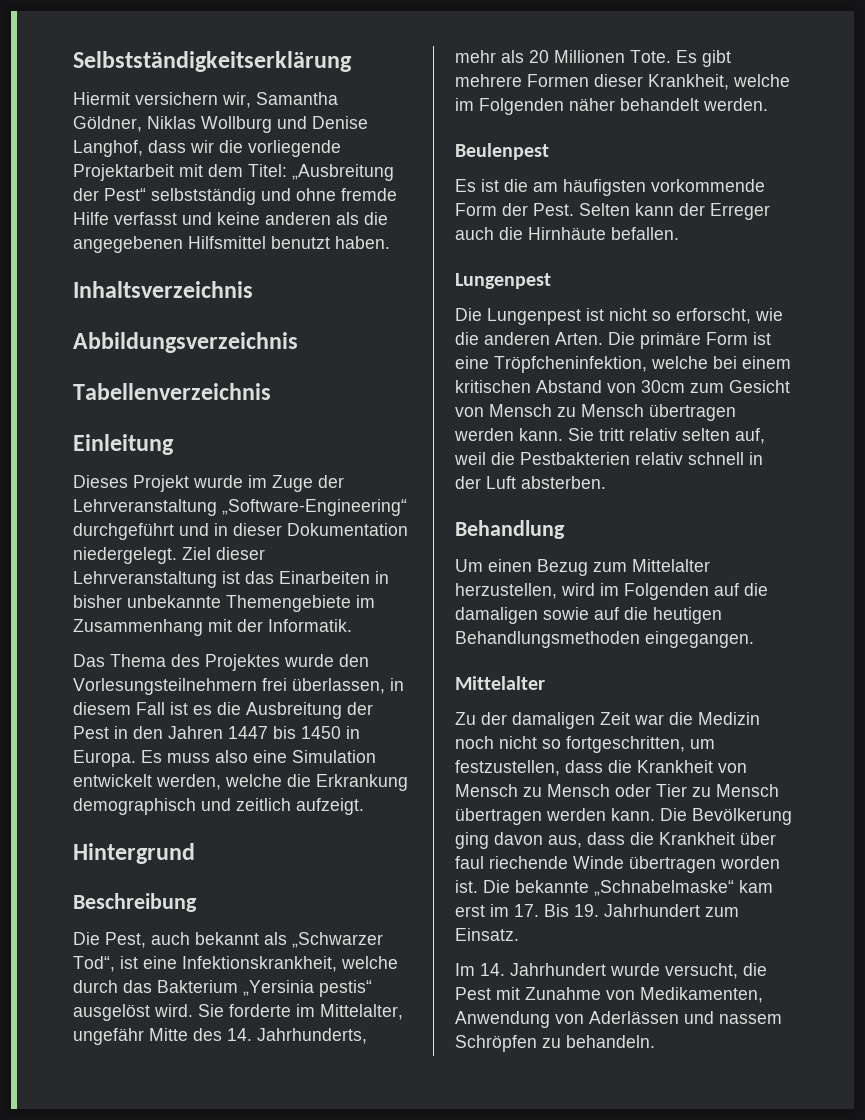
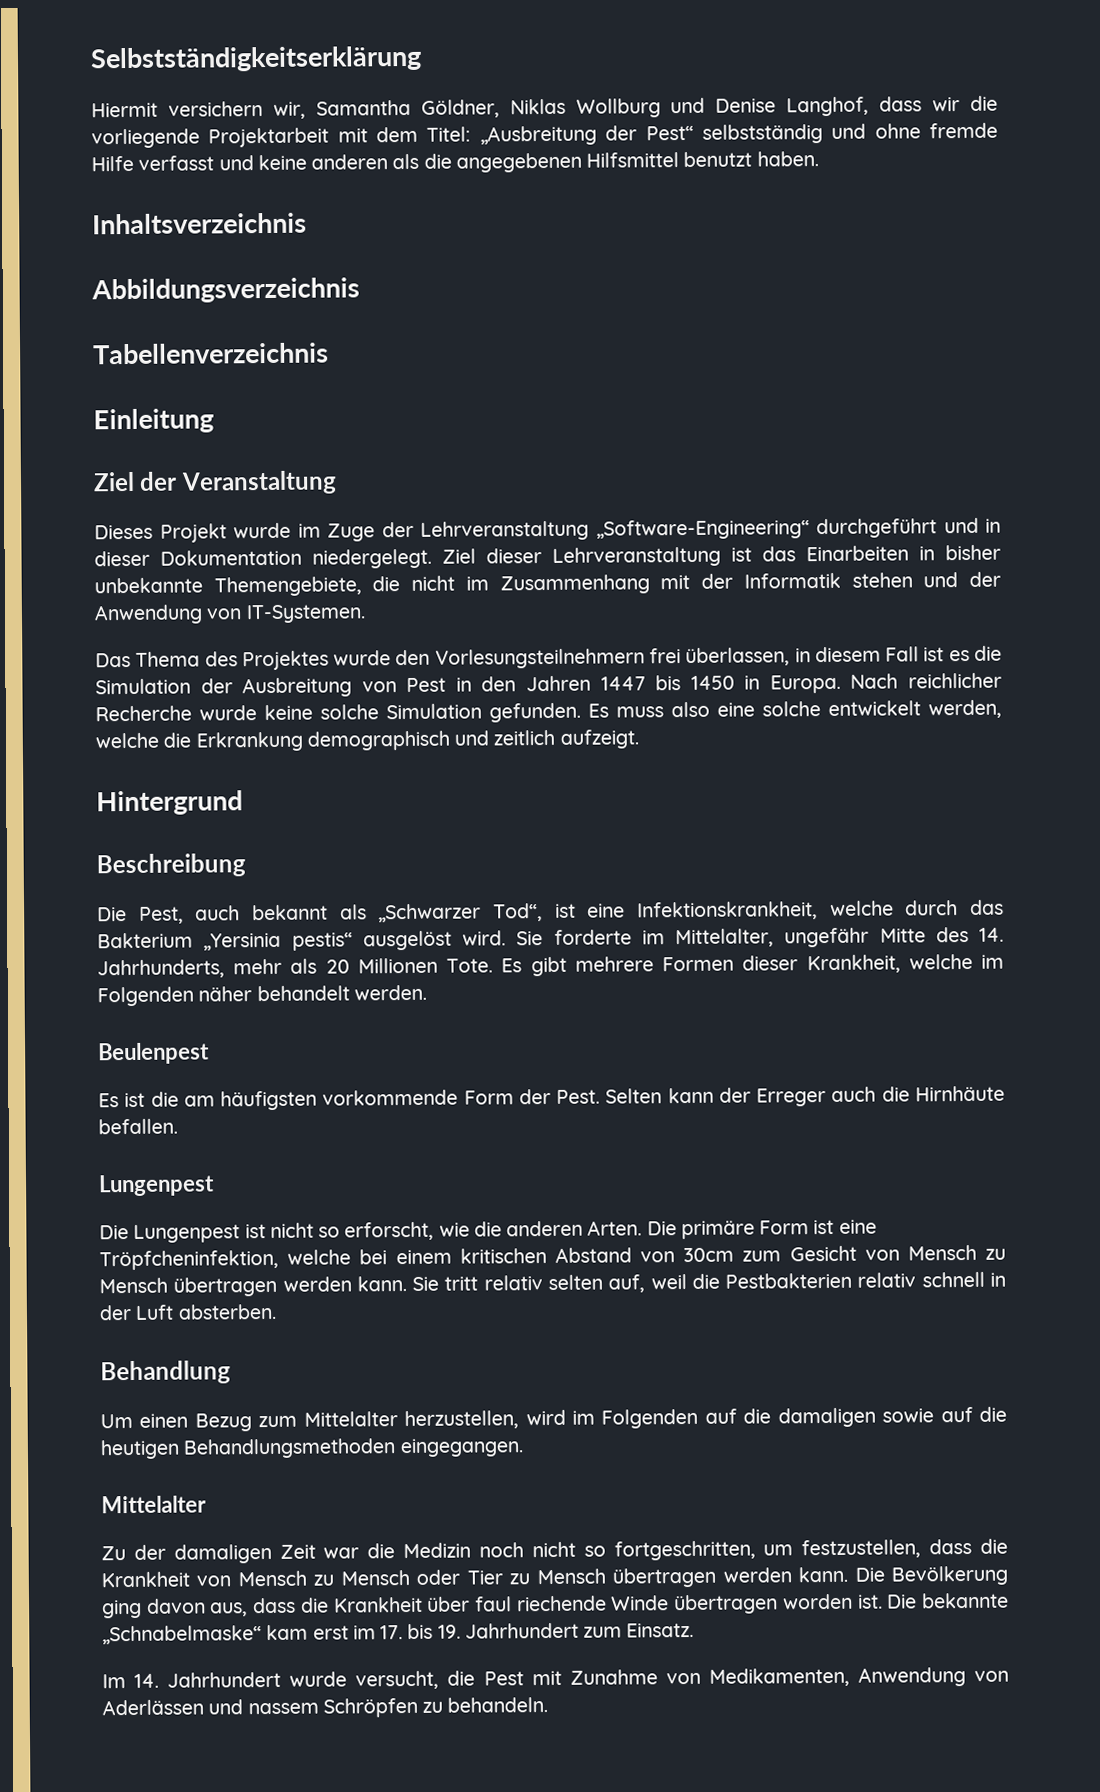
(174, 444) none -> [93,470,337,495] // Ziel der Veranstaltung
[226,595,351,612] Themengebiete -> [213,575,456,597] Themengebiete, die nicht
[268,619,352,632] Informatik. -> [743,571,1002,589] [94,604,366,625] Informatik stehen und der Anwendung von IT-Systemen.
[246,702,373,719] Ausbreitung der -> [95,677,397,698] Simulation der Ausbreitung von
(136, 758) none -> [850,672,1002,689] [95,702,581,723] Nach reichlicher Recherche wurde keine solche Simulation gefunden.
[292,750,376,763] Simulation -> [762,701,821,717] solche
[544,904,569,917] Bis -> [407,1623,434,1640] bis

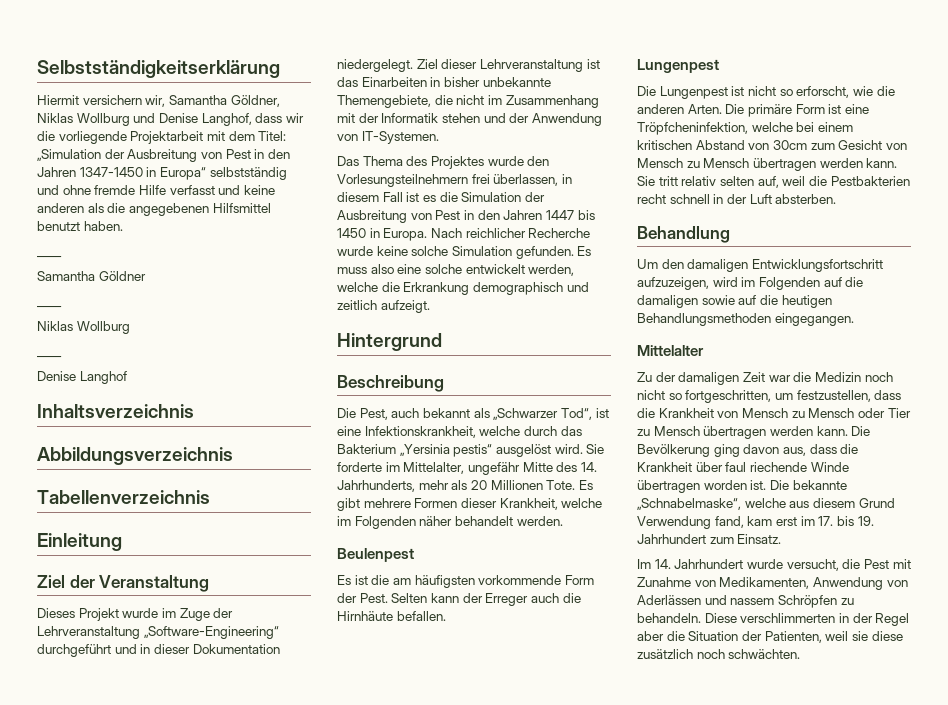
[479,125,694,146] „Ausbreitung der Pest“ -> [37,149,290,162] [37,167,206,180] „Simulation der Ausbreitung von Pest in den Jahren 1347-1450 in Europa“
(819, 159) none -> [37,256,62,258] [37,271,146,281] [37,306,62,308] [37,321,130,334] [37,356,62,358] [37,371,127,384] // ____ // Samantha Göldner // ____ // Niklas Wollburg // ____ // Denise Langhof
[857,1272,917,1288] relativ -> [637,194,666,204] recht
[139,1410,520,1432] einen Bezug zum Mittelalter herzustellen, -> [661,259,883,272] [637,277,709,290] den damaligen Entwicklungsfortschritt aufzuzeigen,
[102,1625,262,1645] „Schnabelmaske“ -> [637,498,895,510] [637,516,744,529] „Schnabelmaske“, welche aus diesem Grund Verwendung fand,
(549, 1705) none -> [704,613,910,626] [637,631,903,643] [637,649,801,659] Diese verschlimmerten in der Regel aber die Situation der Patienten, weil sie diese zusätzlich noch schwächten.

